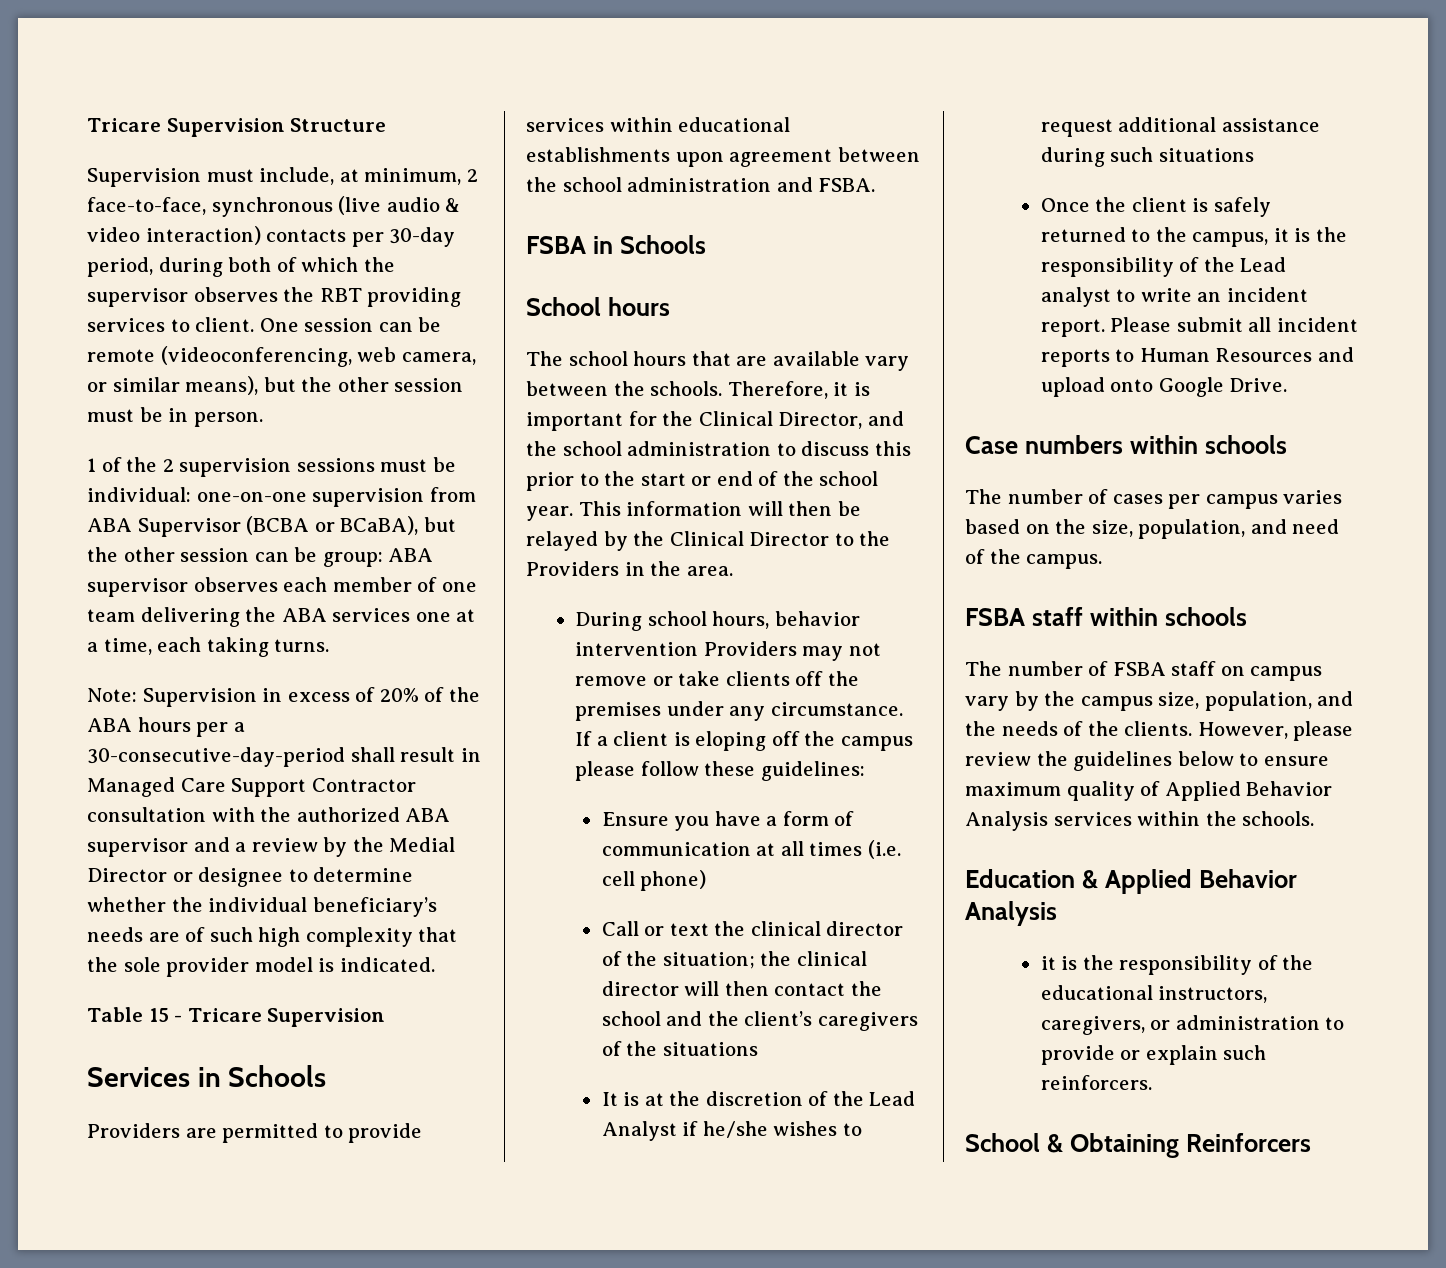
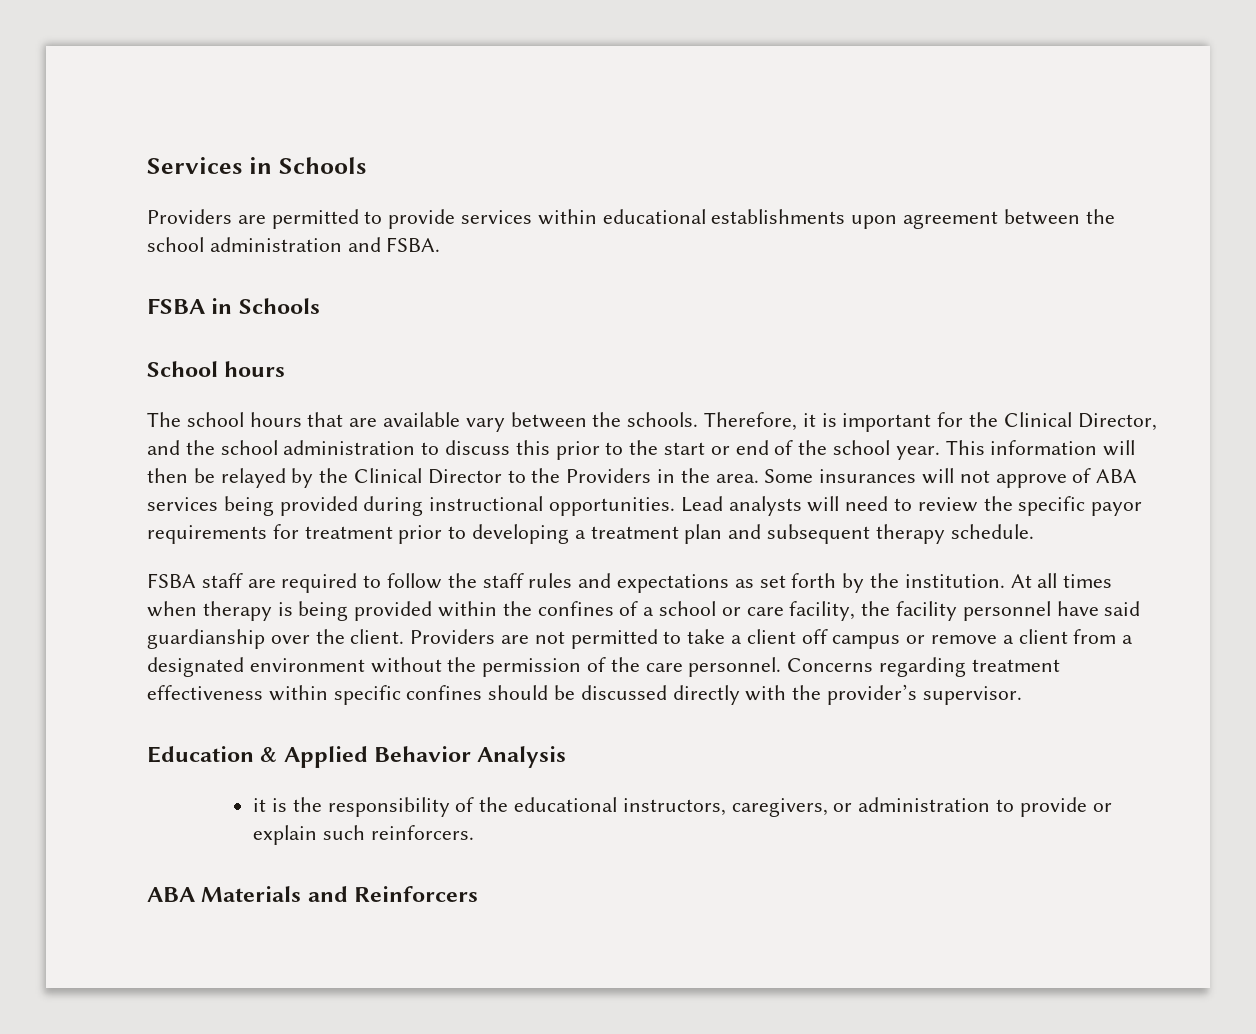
[87,118,387,137] [87,167,478,187] [87,196,461,217] [87,226,456,247] [87,257,395,277] [87,287,462,307] [87,317,442,332] [87,346,476,367] [87,376,464,395] [87,407,263,427] [87,457,456,477] [87,487,476,507] [87,516,456,537] [87,547,434,567] [87,577,477,597] [87,607,476,627] [87,637,330,657] [87,687,480,707] [87,717,245,737] [87,747,481,767] [87,777,416,797] [87,807,451,822] [87,837,456,857] [87,867,414,887] [87,897,437,917] [87,927,458,947] [87,957,435,977] [87,1007,386,1027] Tricare Supervision Structure // Supervision must include, at minimum, 2 face-to-face, synchronous (live audio & video interaction) contacts per 30-day period, during both of which the supervisor observes the RBT providing services to client. One session can be remote (videoconferencing, web camera, or similar means), but the other session must be in person. // 1 of the 2 supervision sessions must be individual: one-on-one supervision from ABA Supervisor (BCBA or BCaBA), but the other session can be group: ABA supervisor observes each member of one team delivering the ABA services one at a time, each taking turns. // Note: Supervision in excess of 20% of the ABA hours per a 30-consecutive-day-period shall result in Managed Care Support Contractor consultation with the authorized ABA supervisor and a review by the Medial Director or designee to determine whether the individual beneficiary’s needs are of such high complexity that the sole provider model is indicated. // Table 15 - Tricare Supervision // -> (147, 165) none
[575,611,860,631] [575,641,881,661] [575,671,859,686] [575,701,903,721] [575,731,913,751] [575,761,865,781] [601,811,855,831] [601,840,901,859] [601,870,707,891] [601,921,904,936] [601,951,867,969] [601,981,882,996] [601,1011,918,1031] [601,1041,758,1056] [601,1091,916,1106] [601,1121,862,1141] [1040,117,1320,137] [1040,147,1254,167] [1040,197,1271,217] [1040,227,1347,247] [1040,257,1287,277] [1040,287,1308,307] [1040,317,1358,337] [1040,347,1354,367] [1040,377,1288,397] [965,435,1287,454] [965,489,1343,509] [965,519,1340,539] [965,549,1103,569] [965,607,1247,626] [965,661,1323,681] [965,691,1354,711] [965,721,1354,741] [965,751,1329,771] [965,781,1333,801] [965,811,1315,831] // During school hours, behavior intervention Providers may not remove or take clients off the premises under any circumstance. If a client is eloping off the campus please follow these guidelines: // Ensure you have a form of communication at all times (i.e. cell phone) // Call or text the clinical director of the situation; the clinical director will then contact the school and the client’s caregivers of the situations // It is at the discretion of the Lead Analyst if he/she wishes to request additional assistance during such situations // Once the client is safely returned to the campus, it is the responsibility of the Lead analyst to write an incident report. Please submit all incident reports to Human Resources and upload onto Google Drive. // Case numbers within schools // The number of cases per campus varies based on the size, population, and need of the campus. // FSBA staff within schools // The number of FSBA staff on campus vary by the campus size, population, and the needs of the clients. However, please review the guidelines below to ensure maximum quality of Applied Behavior Analysis services within the schools. -> [764,468,1138,488] [147,496,1143,516] [147,524,1034,544] [147,573,1113,593] [147,601,1141,621] [147,629,1134,649] [147,657,1060,677] [147,684,1022,705] Some insurances will not approve of ABA services being provided during instructional opportunities. Lead analysts will need to review the specific payor requirements for treatment prior to developing a treatment plan and subsequent therapy schedule. // FSBA staff are required to follow the staff rules and expectations as set forth by the institution. At all times when therapy is being provided within the confines of a school or care facility, the facility personnel have said guardianship over the client. Providers are not permitted to take a client off campus or remove a client from a designated environment without the permission of the care personnel. Concerns regarding treatment effectiveness within specific confines should be discussed directly with the provider’s supervisor.
[965,1133,1179,1158] School & Obtaining -> [147,886,348,902] ABA Materials and

